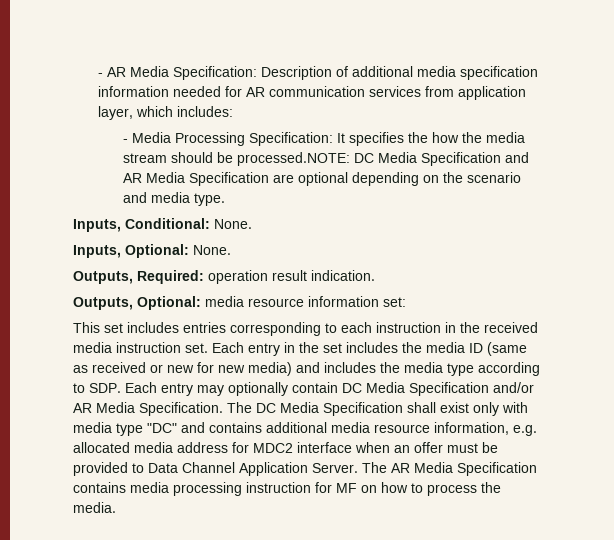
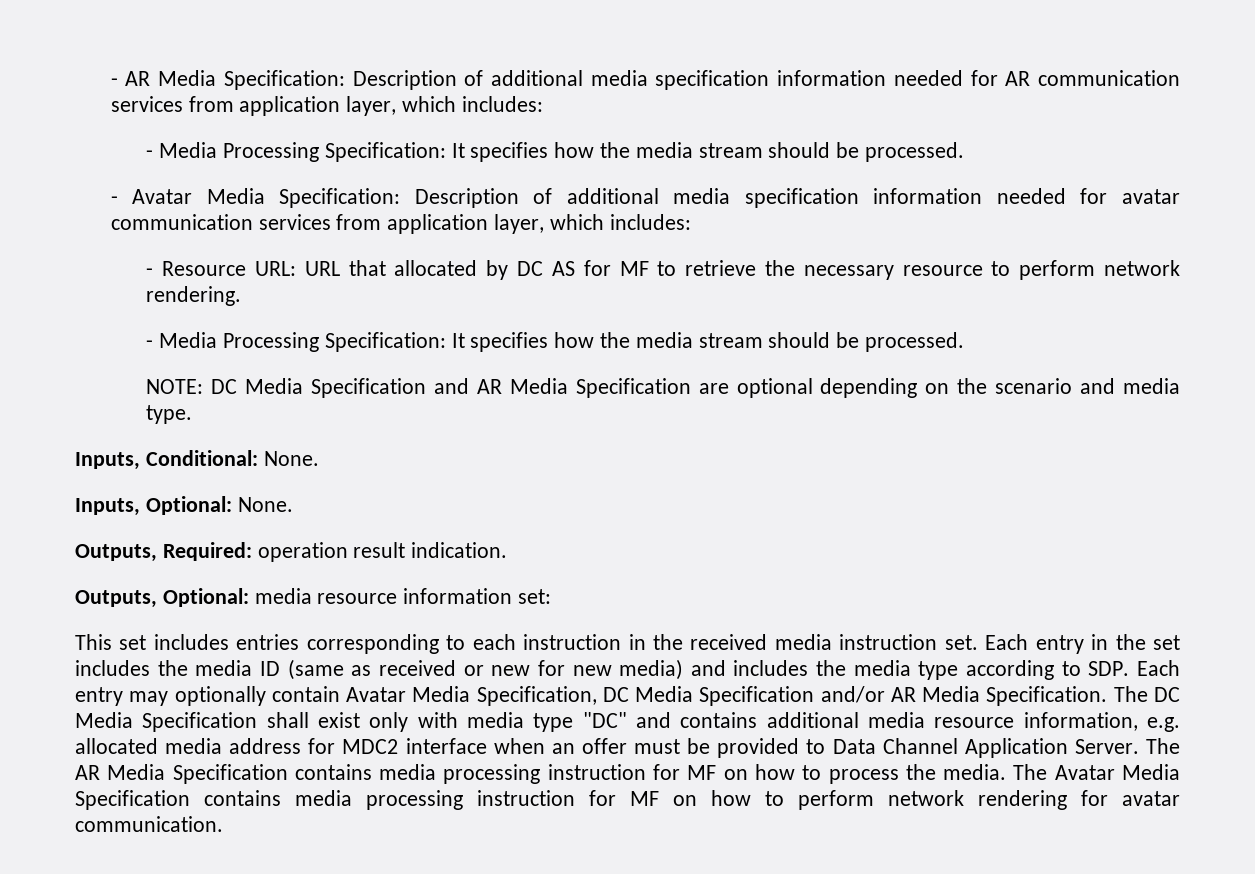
[408,132,526,143] [123,152,351,166] the how the media stream should be processed.NOTE: -> [554,142,965,162] [110,188,1180,208] [110,214,691,234] [146,260,1180,280] [146,286,242,306] [146,332,965,352] [146,379,204,394] how the media stream should be processed. // - Avatar Media Specification: Description of additional media specification information needed for avatar communication services from application layer, which includes: // - Resource URL: URL that allocated by DC AS for MF to retrieve the necessary resource to perform network rendering. // - Media Processing Specification: It specifies how the media stream should be processed. // NOTE:
(338, 387) none -> [346,686,597,706] Avatar Media Specification,
(116, 507) none -> [1013,764,1180,780] [75,790,1180,810] [75,816,223,832] The Avatar Media Specification contains media processing instruction for MF on how to perform network rendering for avatar communication.

